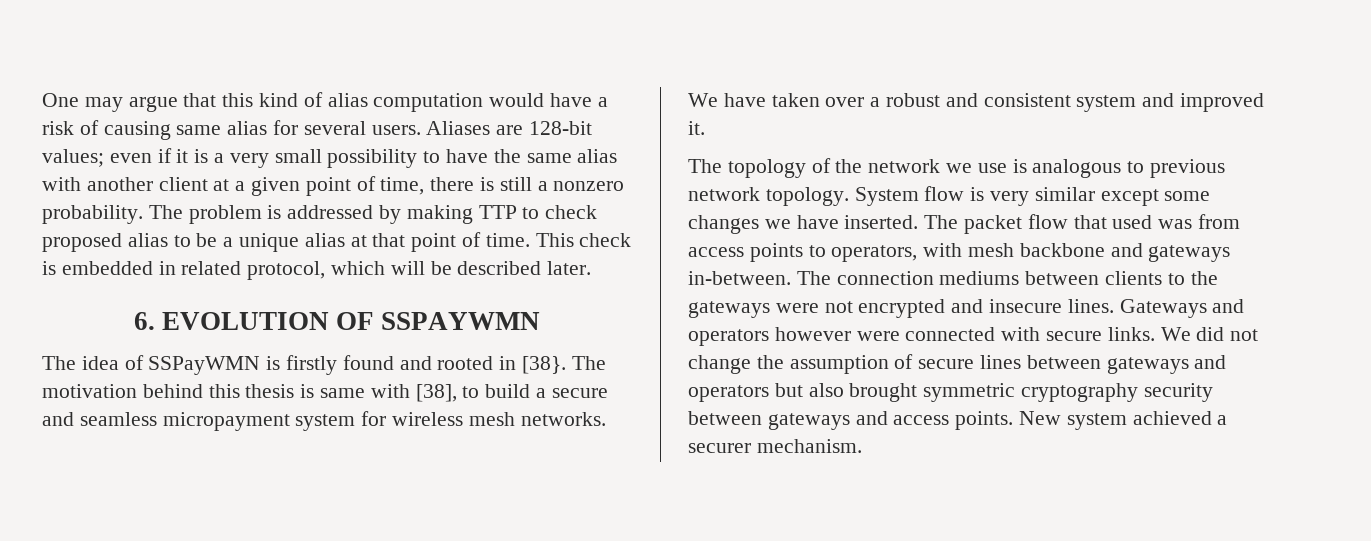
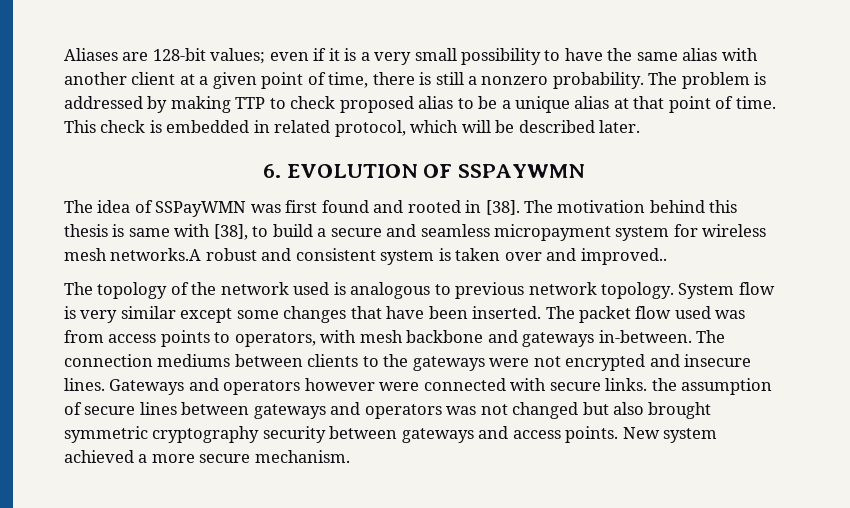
[42,92,608,112] [42,120,421,140] One may argue that this kind of alias computation would have a risk of causing same alias for several users. -> (64, 54) none
[266,355,338,375] is firstly -> [250,200,318,213] was first
[522,356,567,374] [38}. -> [485,200,520,215] [38].
[520,412,606,426] [688,93,1265,112] [688,121,705,135] networks. We have taken over a robust and consistent system and improved it. -> [110,248,667,265] networks.A robust and consistent system is taken over and improved..
[946,163,1007,173] we use -> [293,282,330,295] used
[764,215,839,229] we have -> [350,306,468,319] that have been
[1073,215,1107,229] that -> (672, 312) none
[1160,327,1259,341] [688,355,751,374] We did not change -> (648, 384) none
(769, 393) none -> [446,402,579,419] was not changed
[688,443,751,453] securer -> [151,454,251,463] more secure

